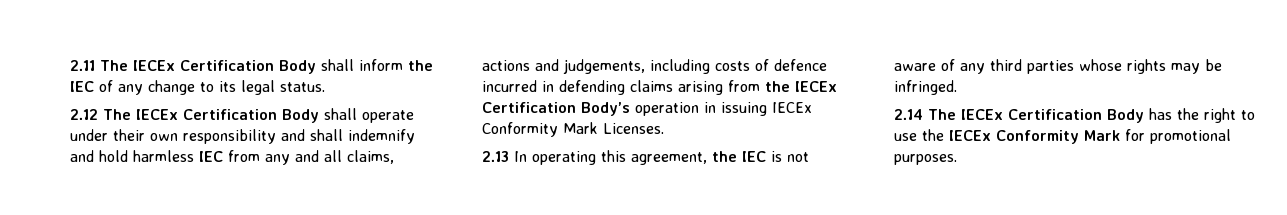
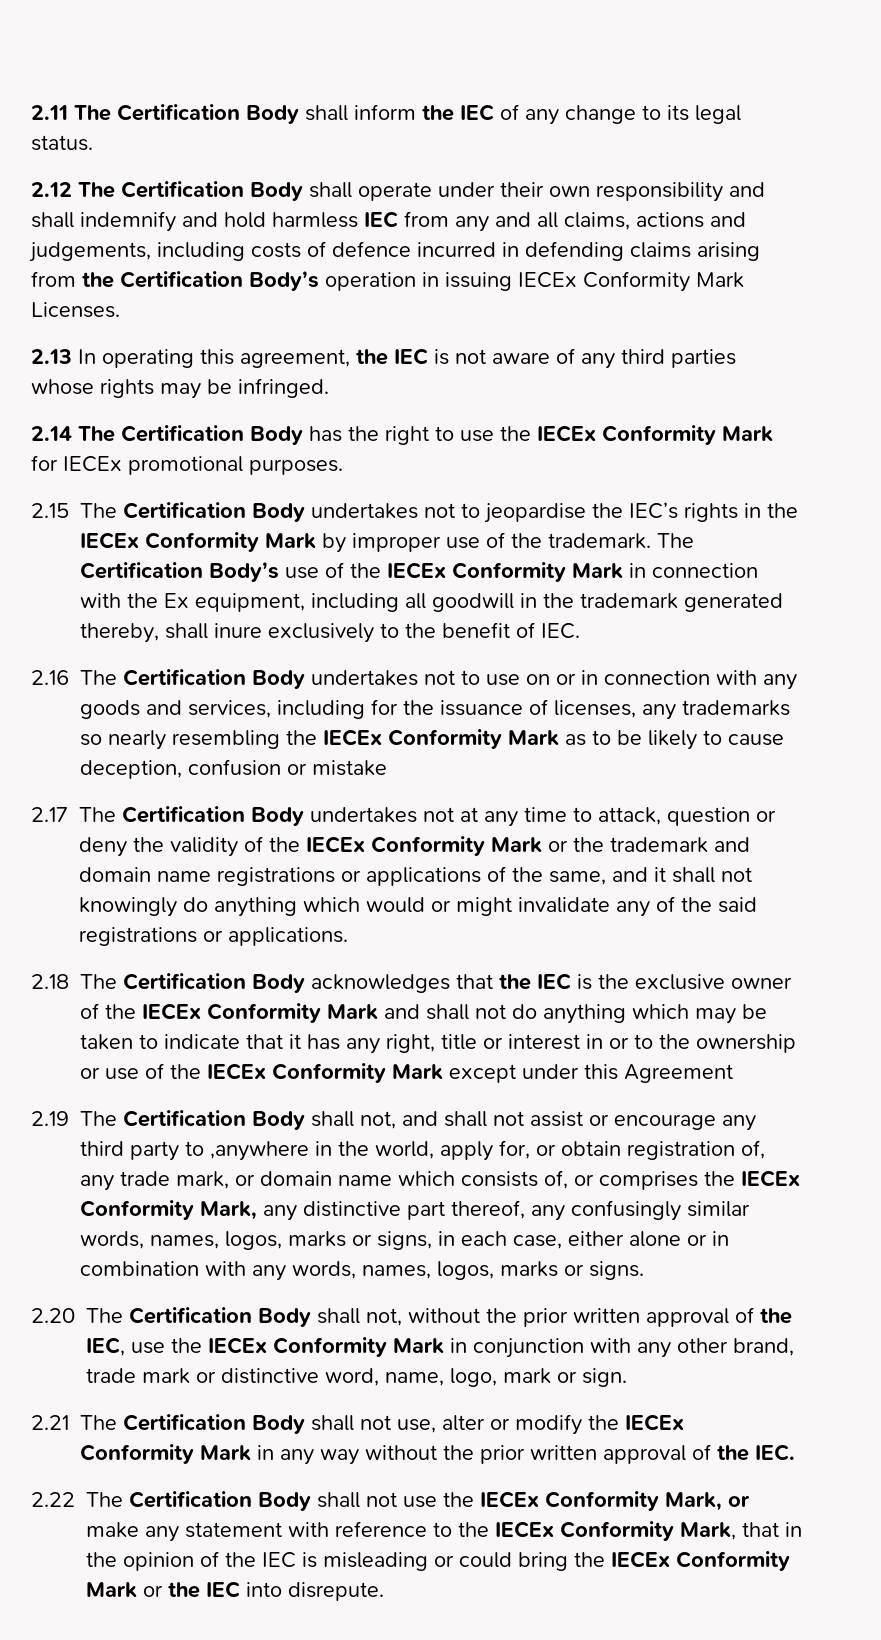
[133,60,175,71] IECEx -> (111, 113) none
[136,109,178,120] IECEx -> (115, 190) none
[795,81,837,92] IECEx -> (114, 280) none
[961,109,1003,120] IECEx -> (115, 434) none
(1145, 135) none -> [63,456,122,472] IECEx
(957, 159) none -> [31,502,798,523] [80,532,694,553] [80,562,758,582] [80,593,783,612] [80,622,580,643] [31,669,797,690] [80,699,790,720] [80,729,784,750] [80,759,387,779] [31,806,776,827] [79,836,750,857] [79,866,752,886] [79,896,757,917] [79,927,348,946] [31,973,792,993] [80,1003,767,1024] [80,1034,796,1054] [80,1063,733,1083] [31,1110,756,1131] [80,1140,765,1161] [80,1170,800,1191] [80,1200,750,1221] [80,1231,729,1250] [80,1261,644,1281] [31,1307,792,1327] [86,1337,794,1358] [86,1368,627,1387] [31,1414,684,1435] [80,1444,795,1465] [31,1491,750,1511] [86,1521,802,1542] [86,1551,790,1571] [86,1581,384,1601] // 2.15 The Certification Body undertakes not to jeopardise the IEC’s rights in the IECEx Conformity Mark by improper use of the trademark. The Certification Body’s use of the IECEx Conformity Mark in connection with the Ex equipment, including all goodwill in the trademark generated thereby, shall inure exclusively to the benefit of IEC. // 2.16 The Certification Body undertakes not to use on or in connection with any goods and services, including for the issuance of licenses, any trademarks so nearly resembling the IECEx Conformity Mark as to be likely to cause deception, confusion or mistake // 2.17 The Certification Body undertakes not at any time to attack, question or deny the validity of the IECEx Conformity Mark or the trademark and domain name registrations or applications of the same, and it shall not knowingly do anything which would or might invalidate any of the said registrations or applications. // 2.18 The Certification Body acknowledges that the IEC is the exclusive owner of the IECEx Conformity Mark and shall not do anything which may be taken to indicate that it has any right, title or interest in or to the ownership or use of the IECEx Conformity Mark except under this Agreement // 2.19 The Certification Body shall not, and shall not assist or encourage any third party to ,anywhere in the world, apply for, or obtain registration of, any trade mark, or domain name which consists of, or comprises the IECEx Conformity Mark, any distinctive part thereof, any confusingly similar words, names, logos, marks or signs, in each case, either alone or in combination with any words, names, logos, marks or signs. // 2.20 The Certification Body shall not, without the prior written approval of the IEC, use the IECEx Conformity Mark in conjunction with any other brand, trade mark or distinctive word, name, logo, mark or sign. // 2.21 The Certification Body shall not use, alter or modify the IECEx Conformity Mark in any way without the prior written approval of the IEC. // 2.22 The Certification Body shall not use the IECEx Conformity Mark, or make any statement with reference to the IECEx Conformity Mark, that in the opinion of the IEC is misleading or could bring the IECEx Conformity Mark or the IEC into disrepute.

